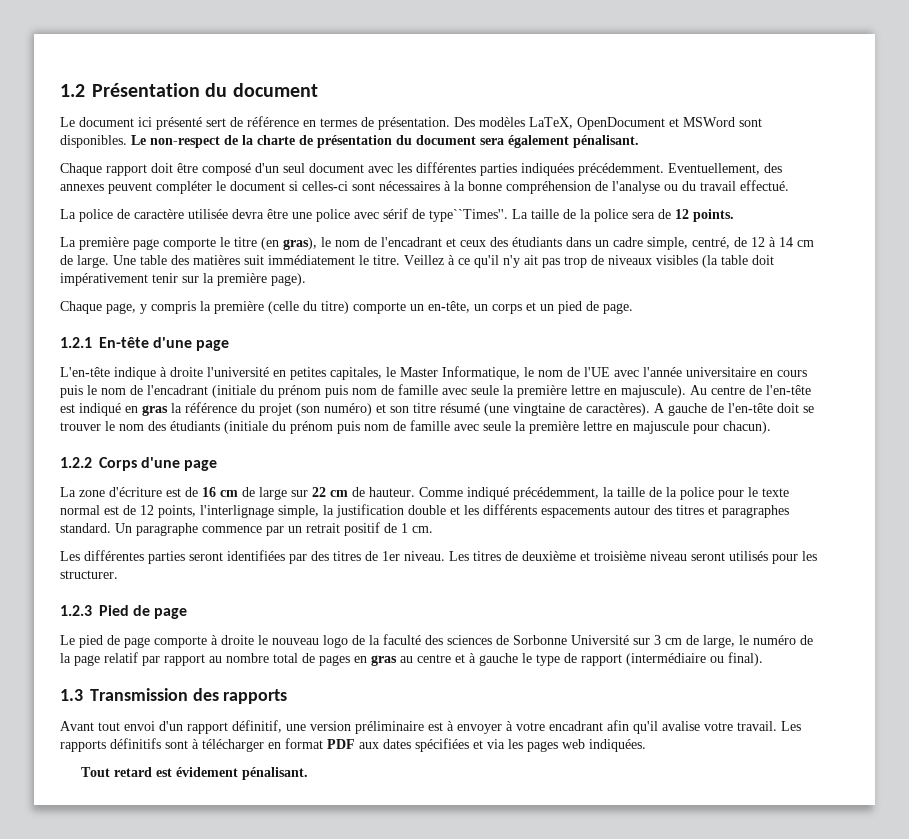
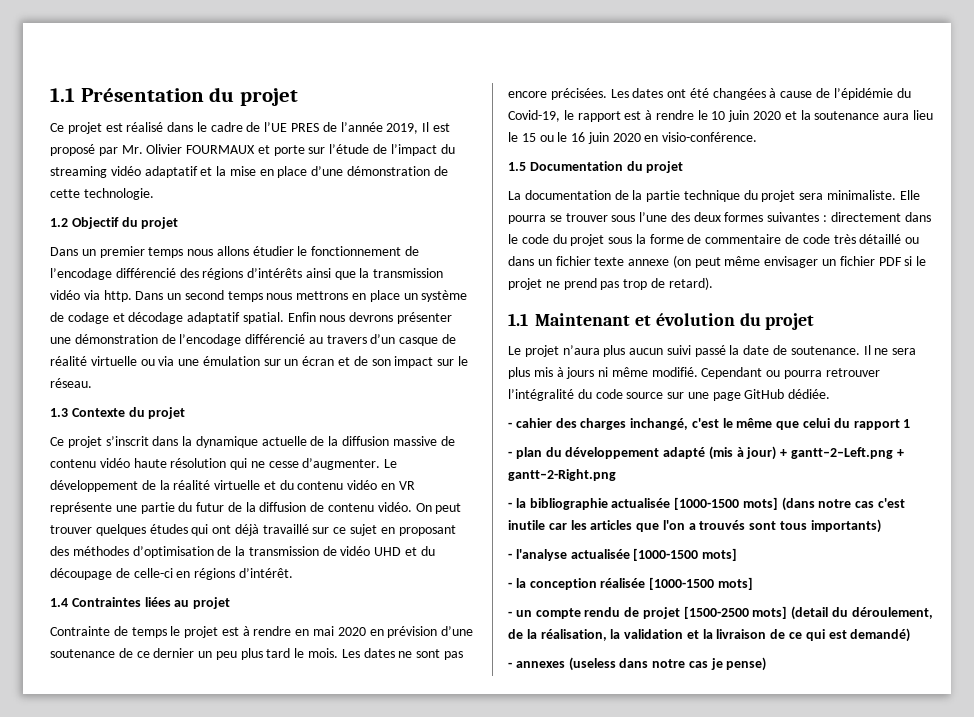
[60,84,85,97] 1.2 -> [50,88,75,102] 1.1
[232,83,318,97] [60,116,762,130] [60,135,639,148] [60,162,782,176] [60,180,789,194] [60,208,734,222] [60,237,814,250] [60,255,774,268] [60,273,306,286] [60,301,633,314] [60,337,230,351] [60,366,807,380] [60,384,811,398] [60,402,814,416] [60,420,771,434] [60,457,218,471] [60,487,789,500] [60,504,789,518] [60,522,433,536] [60,550,817,564] [60,570,118,579] [60,605,188,619] [60,634,813,648] [60,652,763,666] [60,688,288,704] [60,720,801,734] [60,738,646,752] [80,767,308,780] document // Le document ici présenté sert de référence en termes de présentation. Des modèles LaTeX, OpenDocument et MSWord sont disponibles. Le non-respect de la charte de présentation du document sera également pénalisant. // Chaque rapport doit être composé d'un seul document avec les différentes parties indiquées précédemment. Eventuellement, des annexes peuvent compléter le document si celles-ci sont nécessaires à la bonne compréhension de l'analyse ou du travail effectué. // La police de caractère utilisée devra être une police avec sérif de type``Times''. La taille de la police sera de 12 points. // La première page comporte le titre (en gras), le nom de l'encadrant et ceux des étudiants dans un cadre simple, centré, de 12 à 14 cm de large. Une table des matières suit immédiatement le titre. Veillez à ce qu'il n'y ait pas trop de niveaux visibles (la table doit impérativement tenir sur la première page). // Chaque page, y compris la première (celle du titre) comporte un en-tête, un corps et un pied de page. // 1.2.1 En-tête d'une page // L'en-tête indique à droite l'université en petites capitales, le Master Informatique, le nom de l'UE avec l'année universitaire en cours puis le nom de l'encadrant (initiale du prénom puis nom de famille avec seule la première lettre en majuscule). Au centre de l'en-tête est indiqué en gras la référence du projet (son numéro) et son titre résumé (une vingtaine de caractères). A gauche de l'en-tête doit se trouver le nom des étudiants (initiale du prénom puis nom de famille avec seule la première lettre en majuscule pour chacun). // 1.2.2 Corps d'une page // La zone d'écriture est de 16 cm de large sur 22 cm de hauteur. Comme indiqué précédemment, la taille de la police pour le texte normal est de 12 points, l'interlignage simple, la justification double et les différents espacements autour des titres et paragraphes standard. Un paragraphe commence par un retrait positif de 1 cm. // Les différentes parties seront identifiées par des titres de 1er niveau. Les titres de deuxième et troisième niveau seront utilisés pour les structurer. // 1.2.3 Pied de page // Le pied de page comporte à droite le nouveau logo de la faculté des sciences de Sorbonne Université sur 3 cm de large, le numéro de la page relatif par rapport au nombre total de pages en gras au centre et à gauche le type de rapport (intermédiaire ou final). // 1.3 Transmission des rapports // Avant tout envoi d'un rapport définitif, une version préliminaire est à envoyer à votre encadrant afin qu'il avalise votre travail. Les rapports définitifs sont à télécharger en format PDF aux dates spécifiées et via les pages web indiquées. // Tout retard est évidement pénalisant. -> [240,88,299,106] [50,122,450,134] [50,144,455,156] [50,166,448,178] [50,188,154,200] [50,217,179,229] [50,246,420,258] [50,268,444,280] [50,290,468,302] [50,312,453,324] [50,334,457,346] [50,356,468,368] [50,378,92,388] [50,407,186,419] [50,436,455,448] [50,458,398,470] [50,480,415,492] [50,502,462,514] [50,524,456,536] [50,546,435,558] [50,568,293,580] [50,597,231,609] [50,626,474,638] [50,648,463,660] [508,88,911,100] [508,110,933,122] [508,132,758,144] [508,161,684,173] [508,190,920,202] [508,212,931,224] [508,234,920,246] [508,255,927,268] [508,277,713,290] [508,313,815,330] [508,345,917,357] [508,367,880,379] [508,389,831,401] [508,418,911,430] [508,446,904,460] [508,469,616,481] [508,497,906,511] [508,519,881,533] [508,548,738,561] [508,577,753,590] [508,606,933,620] [508,628,911,642] [508,657,767,671] projet // Ce projet est réalisé dans le cadre de l’UE PRES de l’année 2019, Il est proposé par Mr. Olivier FOURMAUX et porte sur l’étude de l’impact du streaming vidéo adaptatif et la mise en place d’une démonstration de cette technologie. // 1.2 Objectif du projet // Dans un premier temps nous allons étudier le fonctionnement de l’encodage différencié des régions d’intérêts ainsi que la transmission vidéo via http. Dans un second temps nous mettrons en place un système de codage et décodage adaptatif spatial. Enfin nous devrons présenter une démonstration de l’encodage différencié au travers d’un casque de réalité virtuelle ou via une émulation sur un écran et de son impact sur le réseau. // 1.3 Contexte du projet // Ce projet s’inscrit dans la dynamique actuelle de la diffusion massive de contenu vidéo haute résolution qui ne cesse d’augmenter. Le développement de la réalité virtuelle et du contenu vidéo en VR représente une partie du futur de la diffusion de contenu vidéo. On peut trouver quelques études qui ont déjà travaillé sur ce sujet en proposant des méthodes d’optimisation de la transmission de vidéo UHD et du découpage de celle-ci en régions d’intérêt. // 1.4 Contraintes liées au projet // Contrainte de temps le projet est à rendre en mai 2020 en prévision d’une soutenance de ce dernier un peu plus tard le mois. Les dates ne sont pas encore précisées. Les dates ont été changées à cause de l’épidémie du Covid-19, le rapport est à rendre le 10 juin 2020 et la soutenance aura lieu le 15 ou le 16 juin 2020 en visio-conférence. // 1.5 Documentation du projet // La documentation de la partie technique du projet sera minimaliste. Elle pourra se trouver sous l’une des deux formes suivantes : directement dans le code du projet sous la forme de commentaire de code très détaillé ou dans un fichier texte annexe (on peut même envisager un fichier PDF si le projet ne prend pas trop de retard). // 1.1 Maintenant et évolution du projet // Le projet n’aura plus aucun suivi passé la date de soutenance. Il ne sera plus mis à jours ni même modifié. Cependant ou pourra retrouver l’intégralité du code source sur une page GitHub dédiée. // - cahier des charges inchangé, c'est le même que celui du rapport 1 // - plan du développement adapté (mis à jour) + gantt–2–Left.png + gantt–2-Right.png // - la bibliographie actualisée [1000-1500 mots] (dans notre cas c'est inutile car les articles que l'on a trouvés sont tous importants) // - l'analyse actualisée [1000-1500 mots] // - la conception réalisée [1000-1500 mots] // - un compte rendu de projet [1500-2500 mots] (detail du déroulement, de la réalisation, la validation et la livraison de ce qui est demandé) // - annexes (useless dans notre cas je pense)

